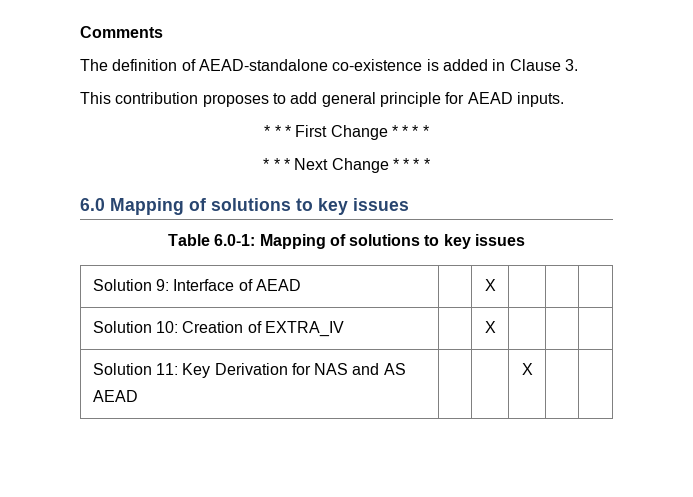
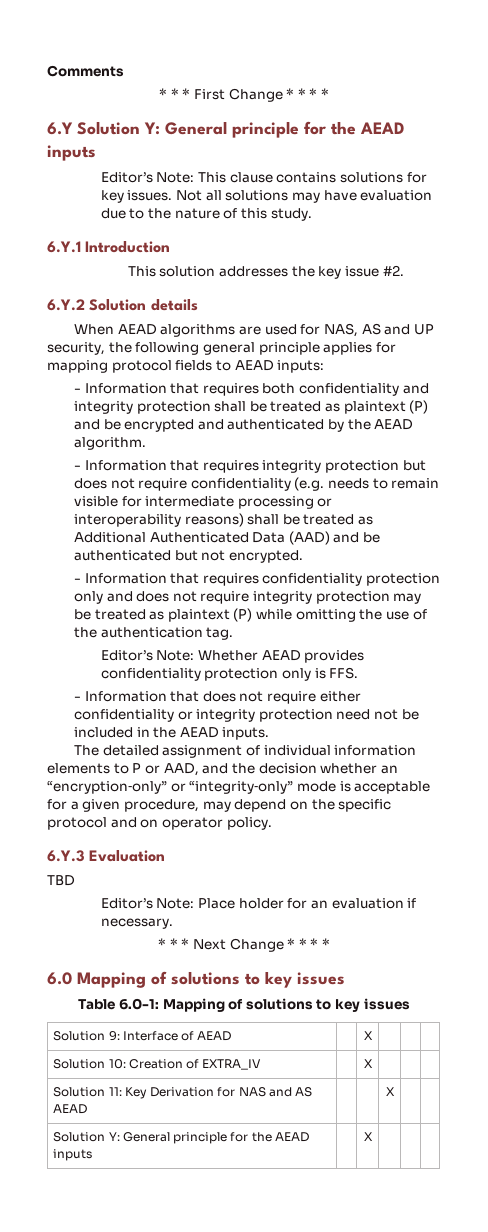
[80,59,578,71] [80,92,564,107] // The definition of AEAD-standalone co-existence is added in Clause 3. // This contribution proposes to add general principle for AEAD inputs. -> (124, 71) none
(429, 131) none -> [47,121,404,138] [47,145,96,161] [100,172,427,183] [100,190,433,203] [100,208,312,221] [47,241,171,253] [127,265,404,279] [47,299,198,311] [74,323,434,337] [47,342,396,355] [47,360,325,373] [73,383,429,396] [73,400,429,414] [73,419,414,432] [73,437,146,450] [73,460,426,473] [73,477,440,491] [73,496,333,509] [73,513,374,527] [73,531,381,545] [73,550,303,563] [73,573,441,586] [73,591,422,604] [73,608,427,622] [73,627,234,640] [100,650,365,663] [100,667,359,681] [73,691,361,704] [73,709,419,722] [73,727,270,740] [74,745,417,758] [47,763,398,776] [47,781,431,794] [47,799,392,812] [47,817,272,830] [47,850,166,862] [47,875,75,886] [100,898,417,909] [100,918,173,929] // 6.Y Solution Y: General principle for the AEAD inputs // Editor’s Note: This clause contains solutions for key issues. Not all solutions may have evaluation due to the nature of this study. // 6.Y.1 Introduction // This solution addresses the key issue #2. // 6.Y.2 Solution details // When AEAD algorithms are used for NAS, AS and UP security, the following general principle applies for mapping protocol fields to AEAD inputs: // - Information that requires both confidentiality and integrity protection shall be treated as plaintext (P) and be encrypted and authenticated by the AEAD algorithm. // - Information that requires integrity protection but does not require confidentiality (e.g. needs to remain visible for intermediate processing or interoperability reasons) shall be treated as Additional Authenticated Data (AAD) and be authenticated but not encrypted. // - Information that requires confidentiality protection only and does not require integrity protection may be treated as plaintext (P) while omitting the use of the authentication tag. // Editor’s Note: Whether AEAD provides confidentiality protection only is FFS. // - Information that does not require either confidentiality or integrity protection need not be included in the AEAD inputs. // The detailed assignment of individual information elements to P or AAD, and the decision whether an “encryption‑only” or “integrity‑only” mode is acceptable for a given procedure, may depend on the specific protocol and on operator policy. // 6.Y.3 Evaluation // TBD // Editor’s Note: Place holder for an evaluation if necessary.
(533, 369) none -> [53,1132,309,1144] [53,1149,93,1161] [363,1132,373,1141] // Solution Y: General principle for the AEAD inputs | | X | | |

